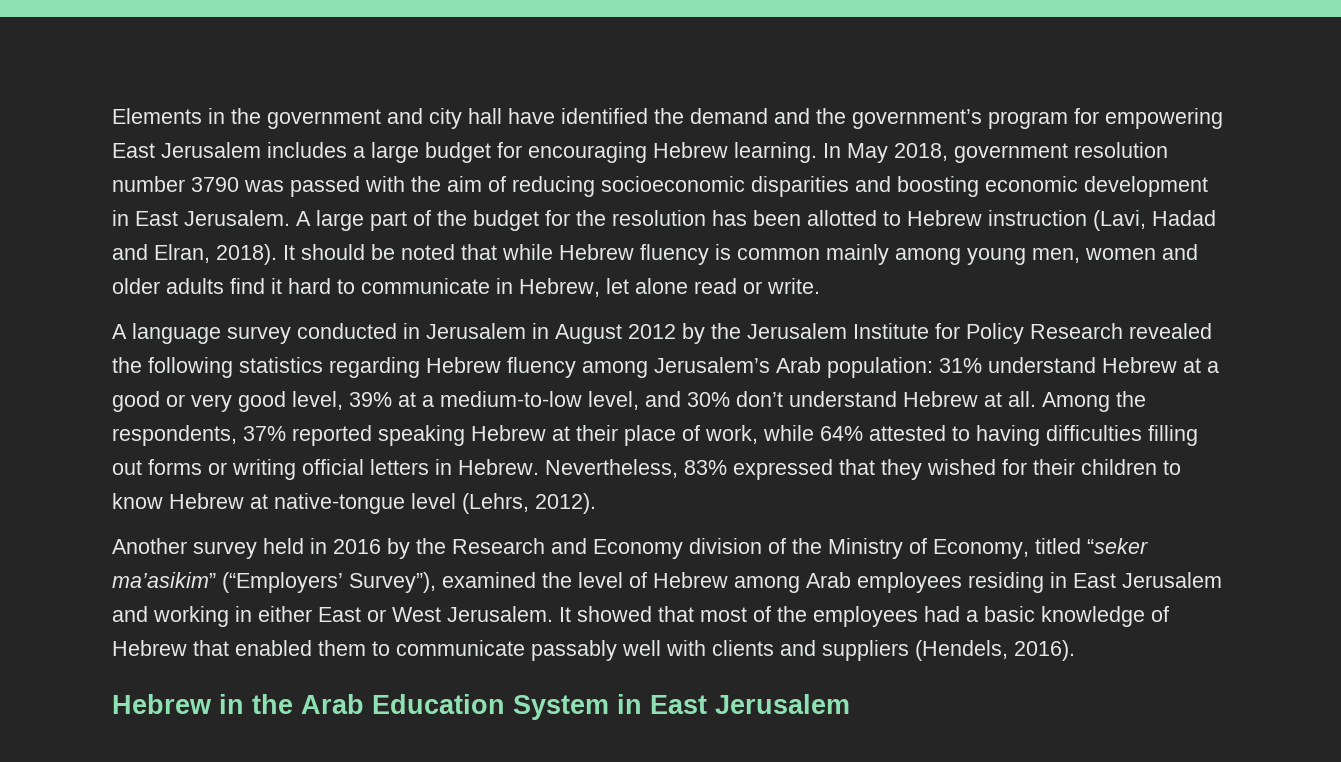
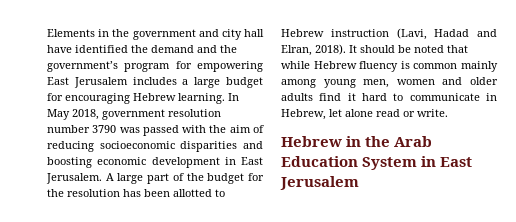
[112,323,1212,344] [112,357,1219,378] [112,391,1146,412] [112,425,1198,446] [112,459,1181,480] [112,493,596,514] [112,538,1148,559] [112,572,1222,593] [112,606,1169,627] [112,640,1075,661] // A language survey conducted in Jerusalem in August 2012 by the Jerusalem Institute for Policy Research revealed the following statistics regarding Hebrew fluency among Jerusalem’s Arab population: 31% understand Hebrew at a good or very good level, 39% at a medium-to-low level, and 30% don’t understand Hebrew at all. Among the respondents, 37% reported speaking Hebrew at their place of work, while 64% attested to having difficulties filling out forms or writing official letters in Hebrew. Nevertheless, 83% expressed that they wished for their children to know Hebrew at native-tongue level (Lehrs, 2012). // Another survey held in 2016 by the Research and Economy division of the Ministry of Economy, titled “seker ma’asikim” (“Employers’ Survey”), examined the level of Hebrew among Arab employees residing in East Jerusalem and working in either East or West Jerusalem. It showed that most of the employees had a basic knowledge of Hebrew that enabled them to communicate passably well with clients and suppliers (Hendels, 2016). -> (448, 113) none

